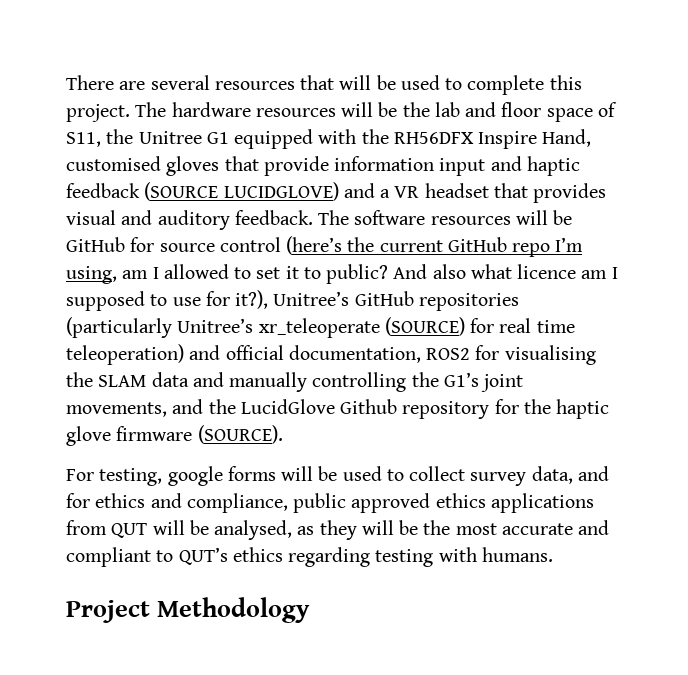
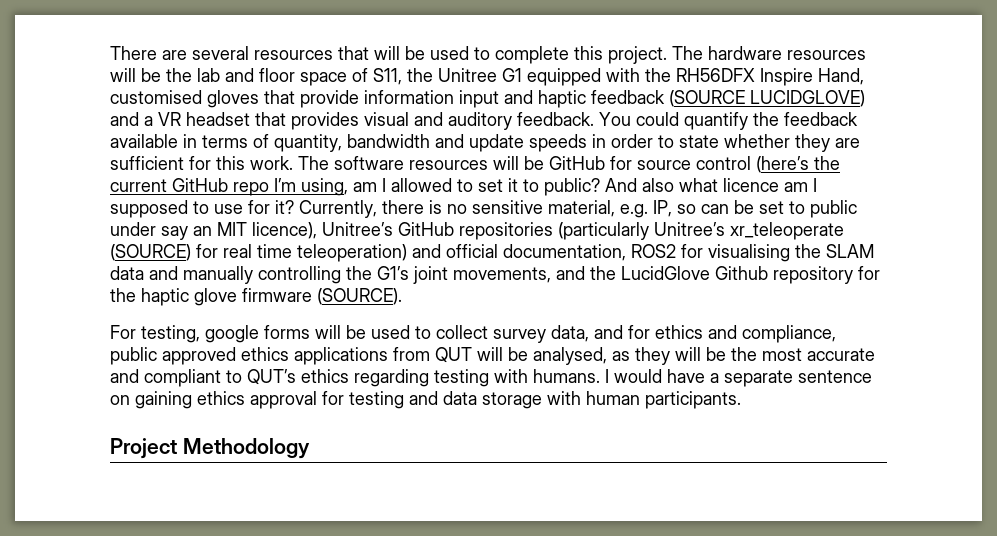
(313, 217) none -> [599,112,858,130] [110,134,860,152] [110,156,293,170] You could quantify the feedback available in terms of quantity, bandwidth and update speeds in order to state whether they are sufficient for this work.
[235,290,269,309] it?), -> [275,200,857,218] [110,222,317,240] it? Currently, there is no sensitive material, e.g. IP, so can be set to public under say an MIT licence),
(553, 554) none -> [605,369,872,387] [110,391,741,409] I would have a separate sentence on gaining ethics approval for testing and data storage with human participants.

